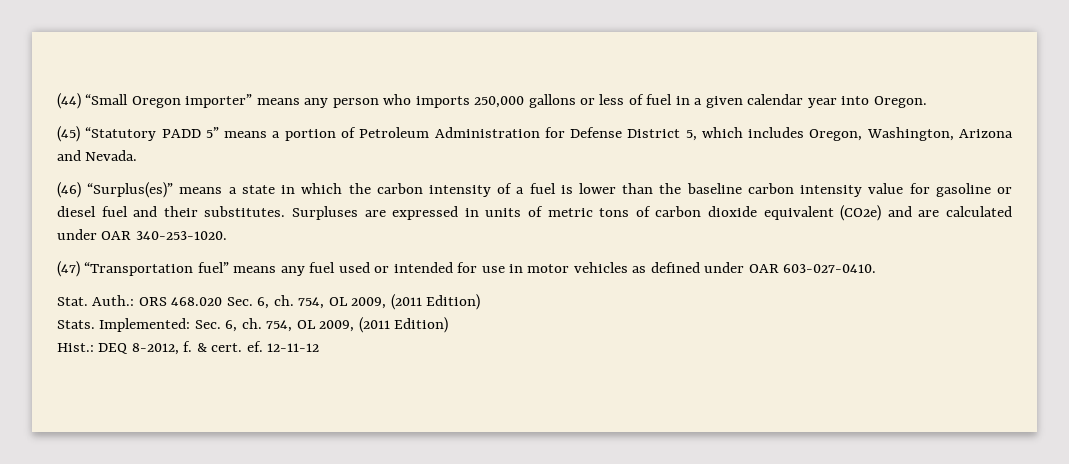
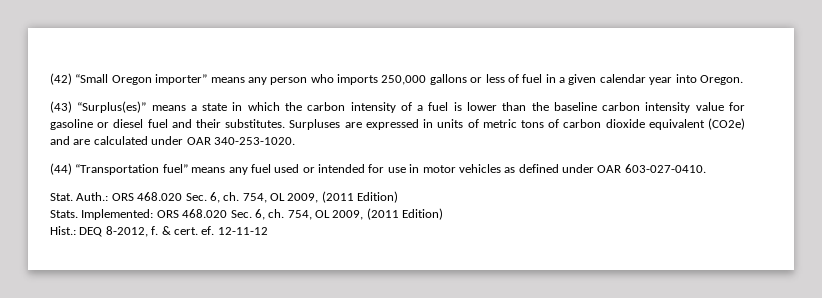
[57,93,81,109] (44) -> [50,73,72,85] (42)
[57,126,1014,142] [57,150,138,161] [57,182,81,198] (45) “Statutory PADD 5” means a portion of Petroleum Administration for Defense District 5, which includes Oregon, Washington, Arizona and Nevada. // (46) -> [50,101,72,113] (43)
[57,261,80,277] (47) -> [50,163,72,175] (44)
(191, 325) none -> [156,209,228,218] ORS 468.020

